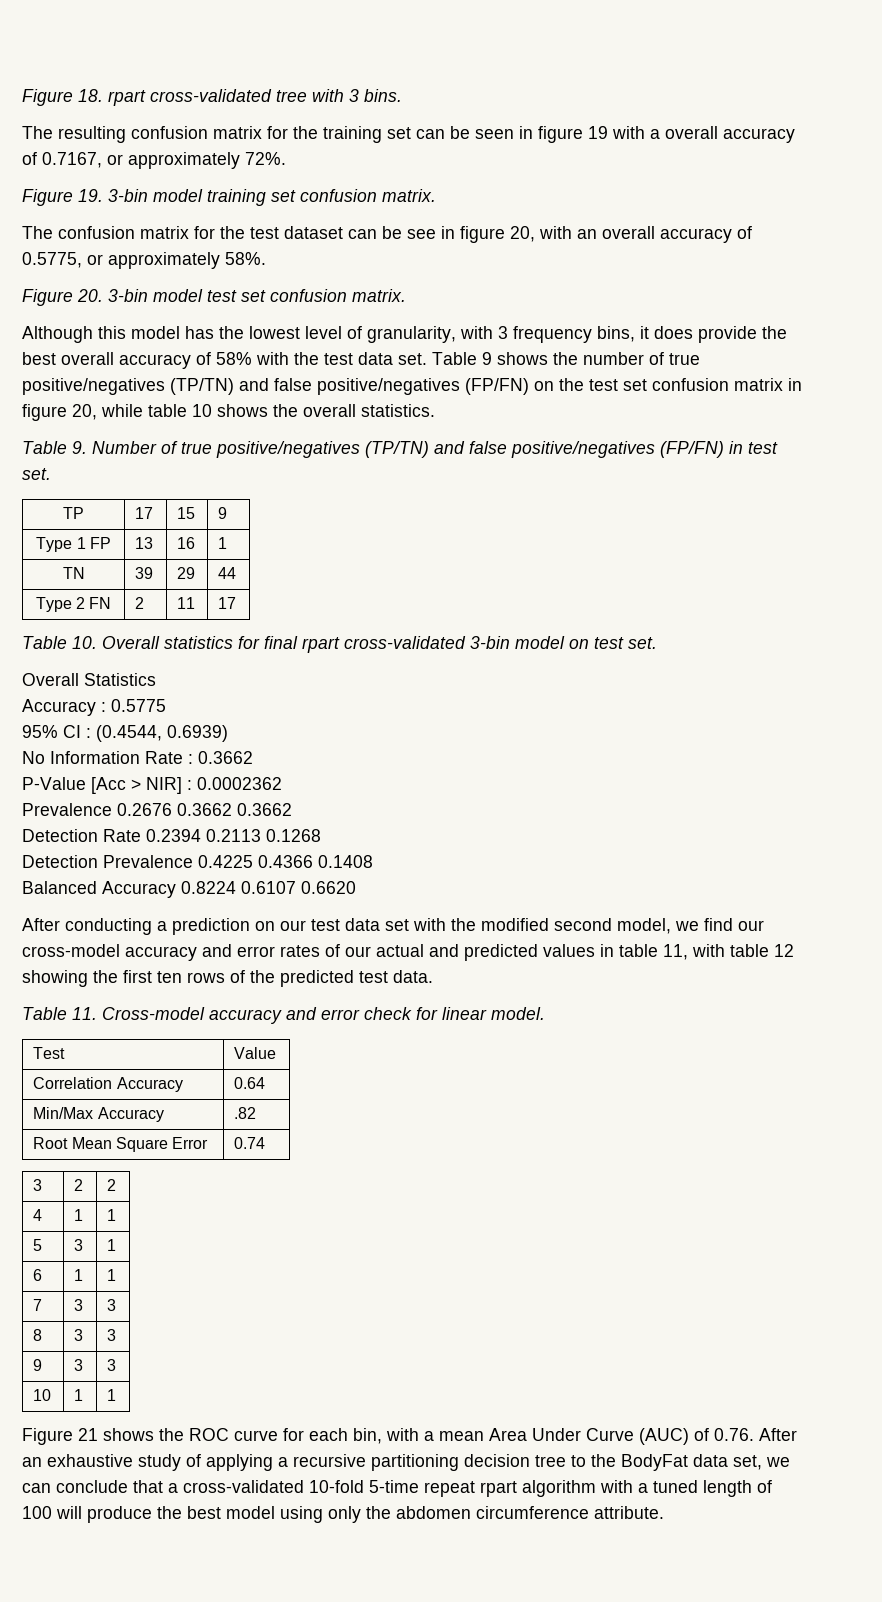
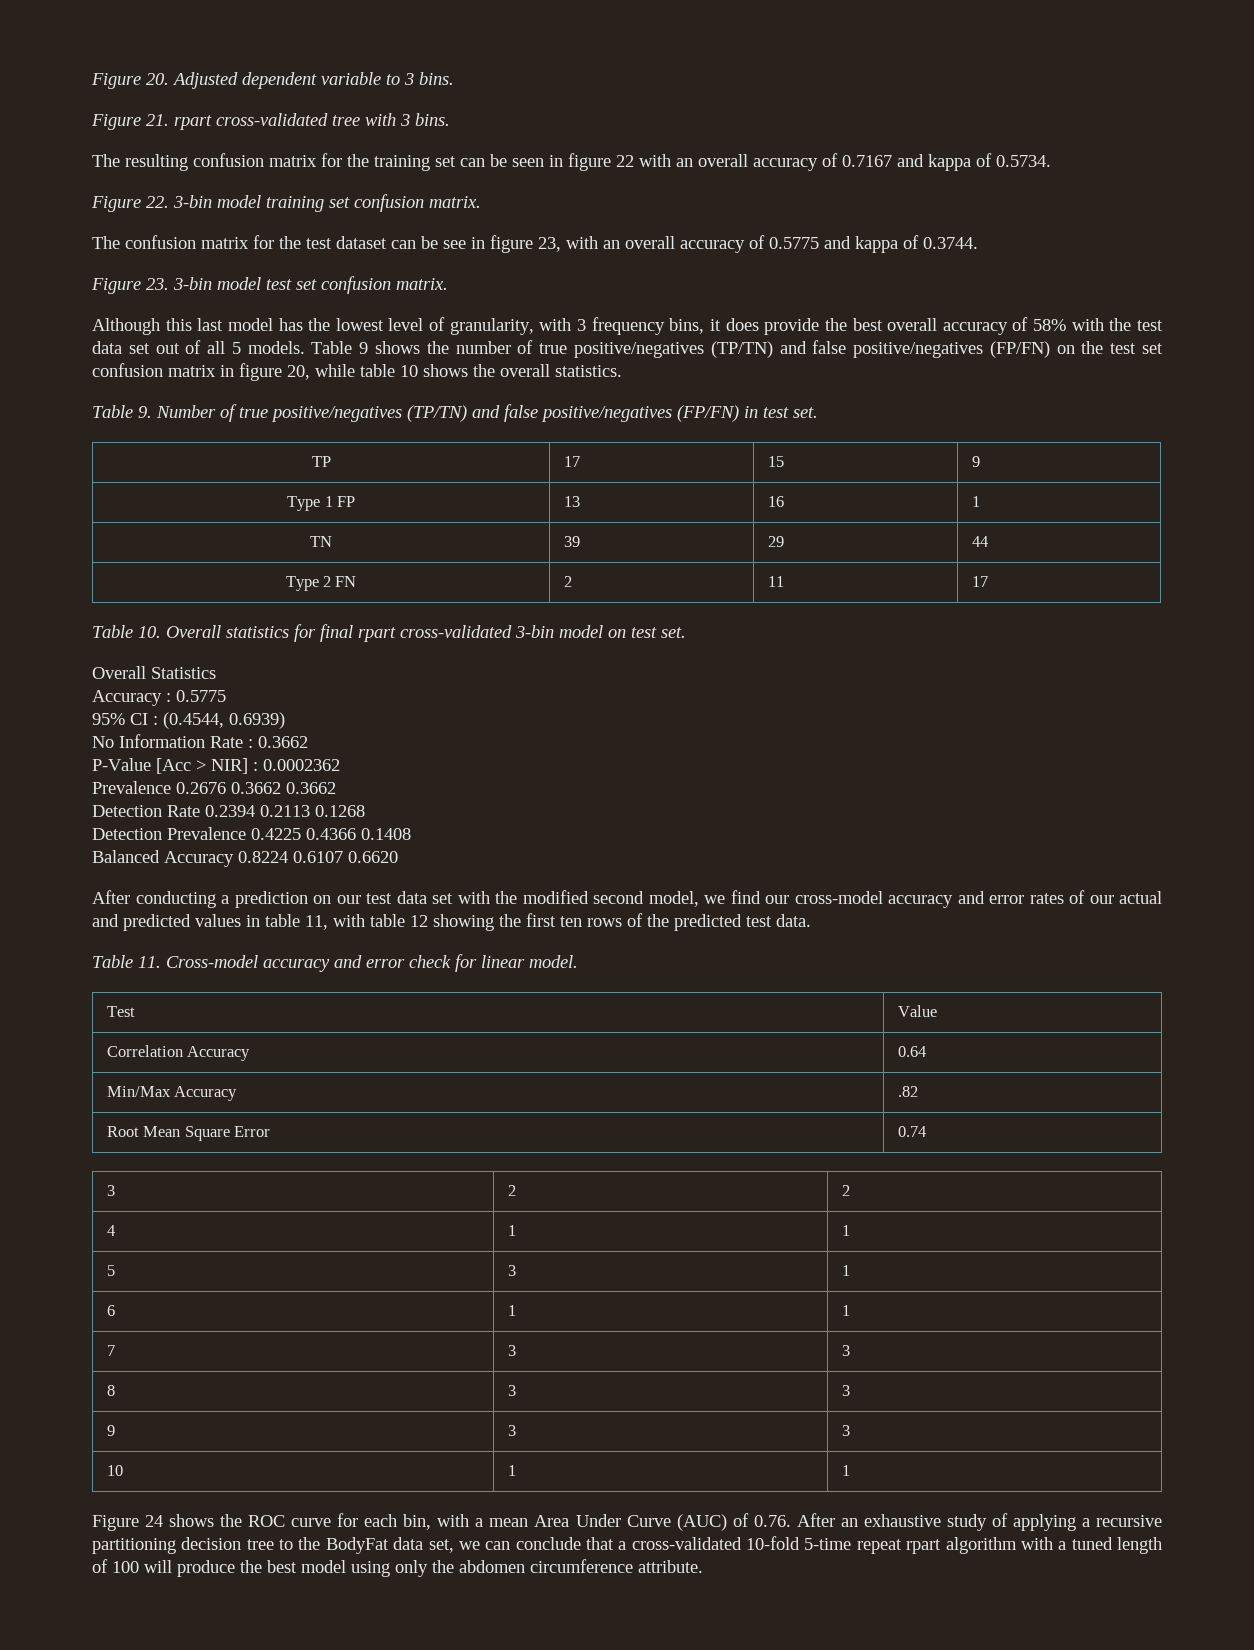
[22,89,103,106] Figure 18. -> [91,72,454,89] [91,114,169,130] Figure 20. Adjusted dependent variable to 3 bins. // Figure 21.
[588,126,795,143] [22,152,286,169] [22,189,103,206] 19 with a overall accuracy of 0.7167, or approximately 72%. // Figure 19. -> [616,153,1051,171] [91,196,169,212] 22 with an overall accuracy of 0.7167 and kappa of 0.5734. // Figure 22.
[510,226,752,243] [22,252,266,269] [22,289,103,306] 20, with an overall accuracy of 0.5775, or approximately 58%. // Figure 20. -> [538,235,978,253] [91,278,169,294] 23, with an overall accuracy of 0.5775 and kappa of 0.3744. // Figure 23.
(126, 332) none -> [197,318,224,331] last
[398,353,427,365] set. -> [128,340,305,354] set out of all 5 models.
[78,1428,98,1441] 21 -> [145,1515,164,1527] 24

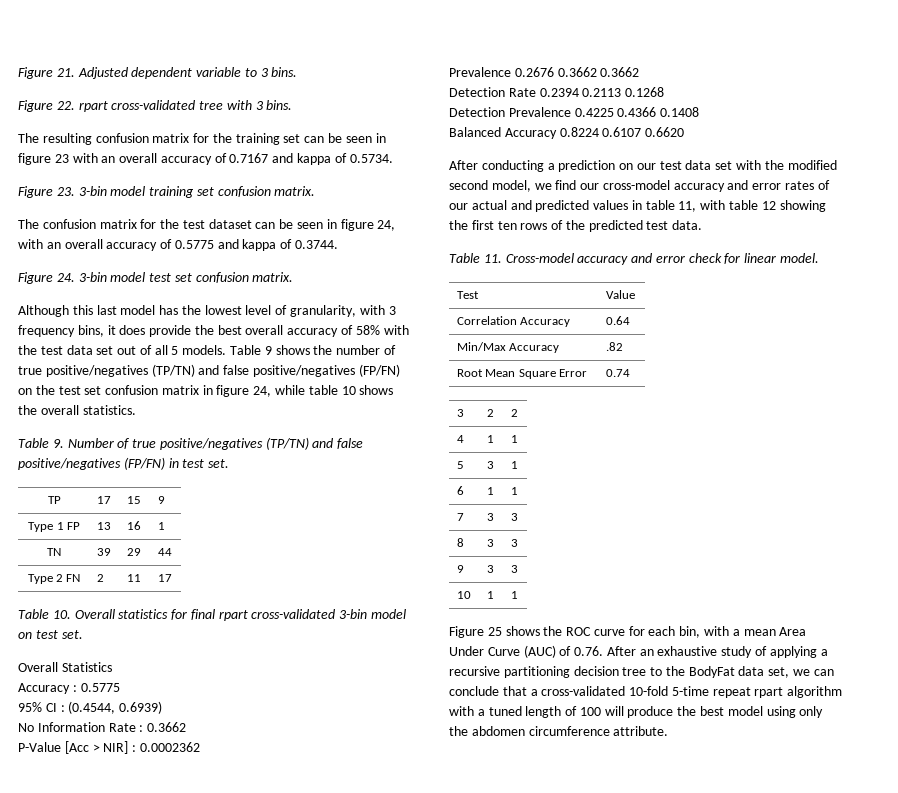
[91,73,169,89] Figure 20. -> [18,67,75,79] Figure 21.
[146,114,169,126] 21. -> [56,101,75,110] 22.
[616,155,634,167] 22 -> [54,154,69,163] 23
[146,196,169,208] 22. -> [56,187,75,196] 23.
[443,235,561,253] see in figure 23, -> [297,219,396,231] seen in figure 24,
[146,278,169,290] 23. -> [56,273,75,282] 24.
[287,365,310,380] 20, -> [253,386,272,397] 24,
[145,1515,164,1527] 24 -> [487,627,502,636] 25

